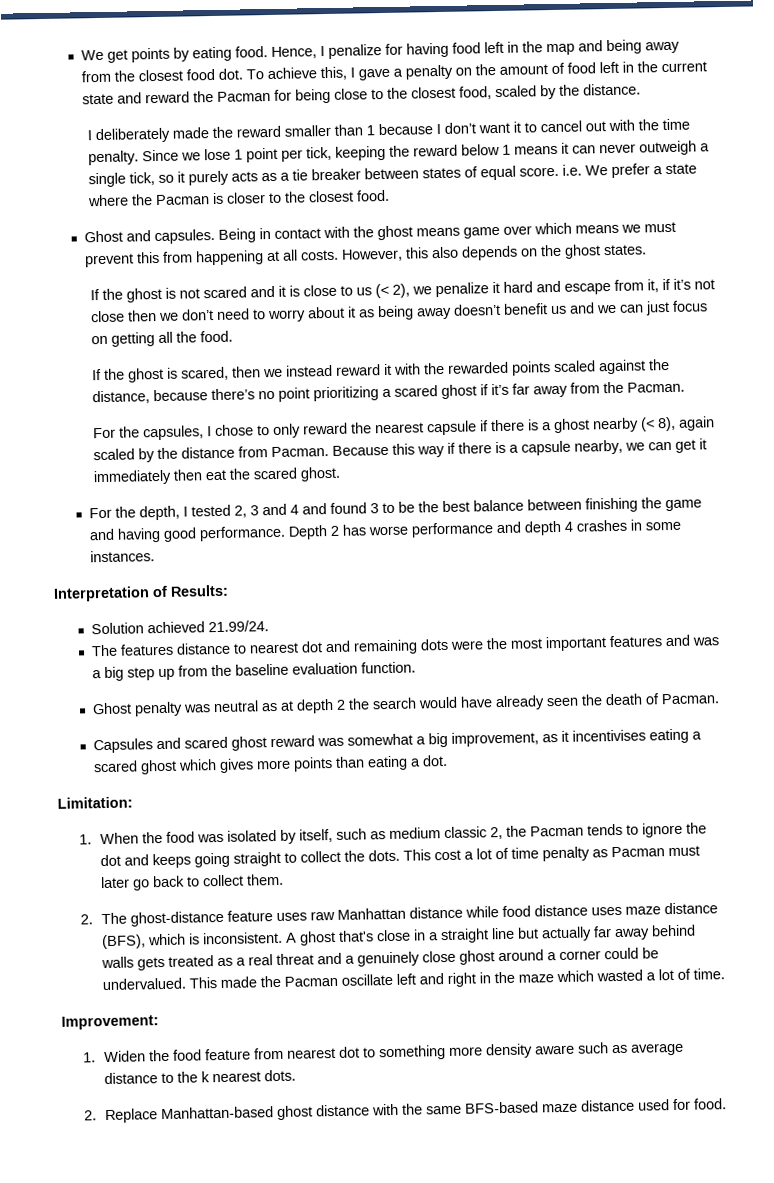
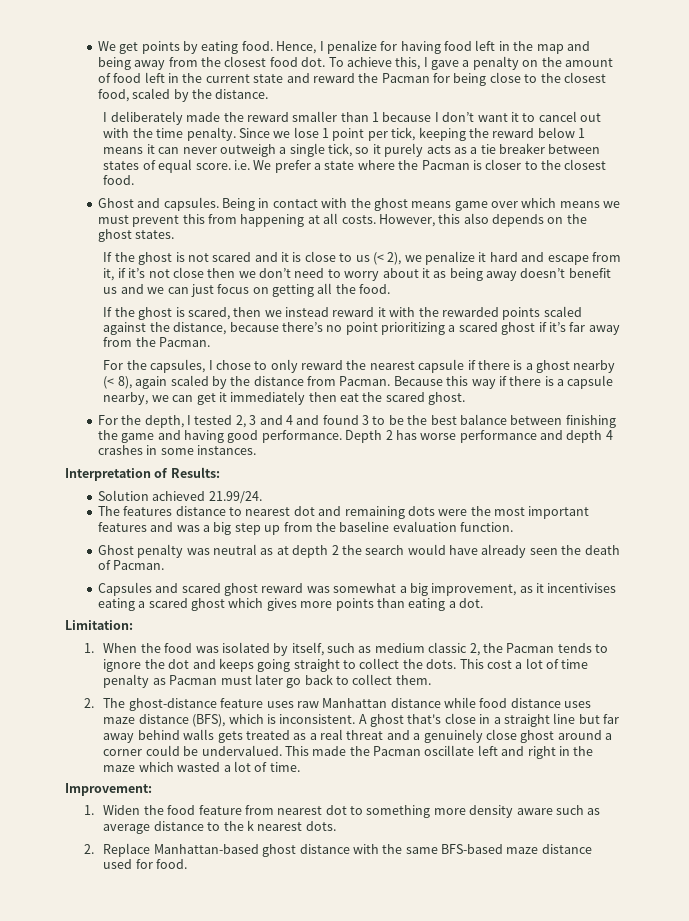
[540,926,592,942] actually -> (600, 719) none

